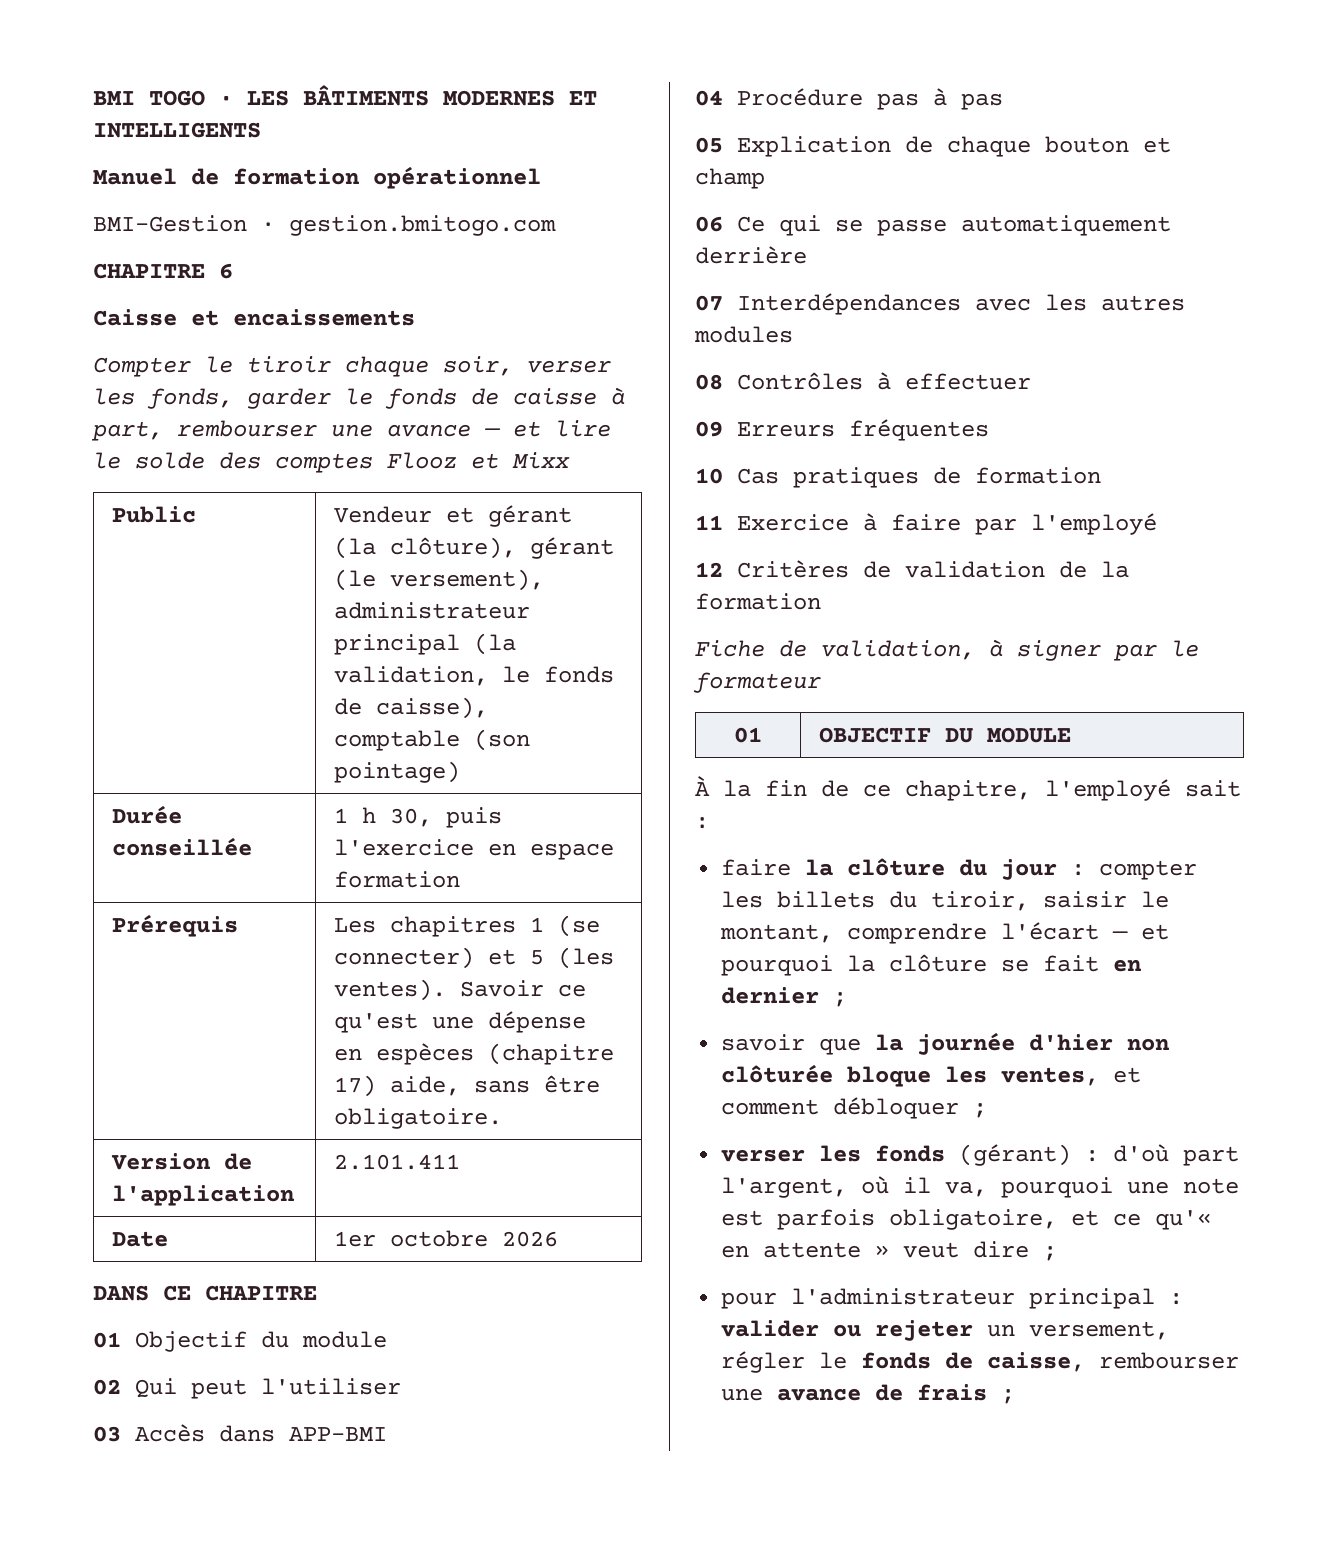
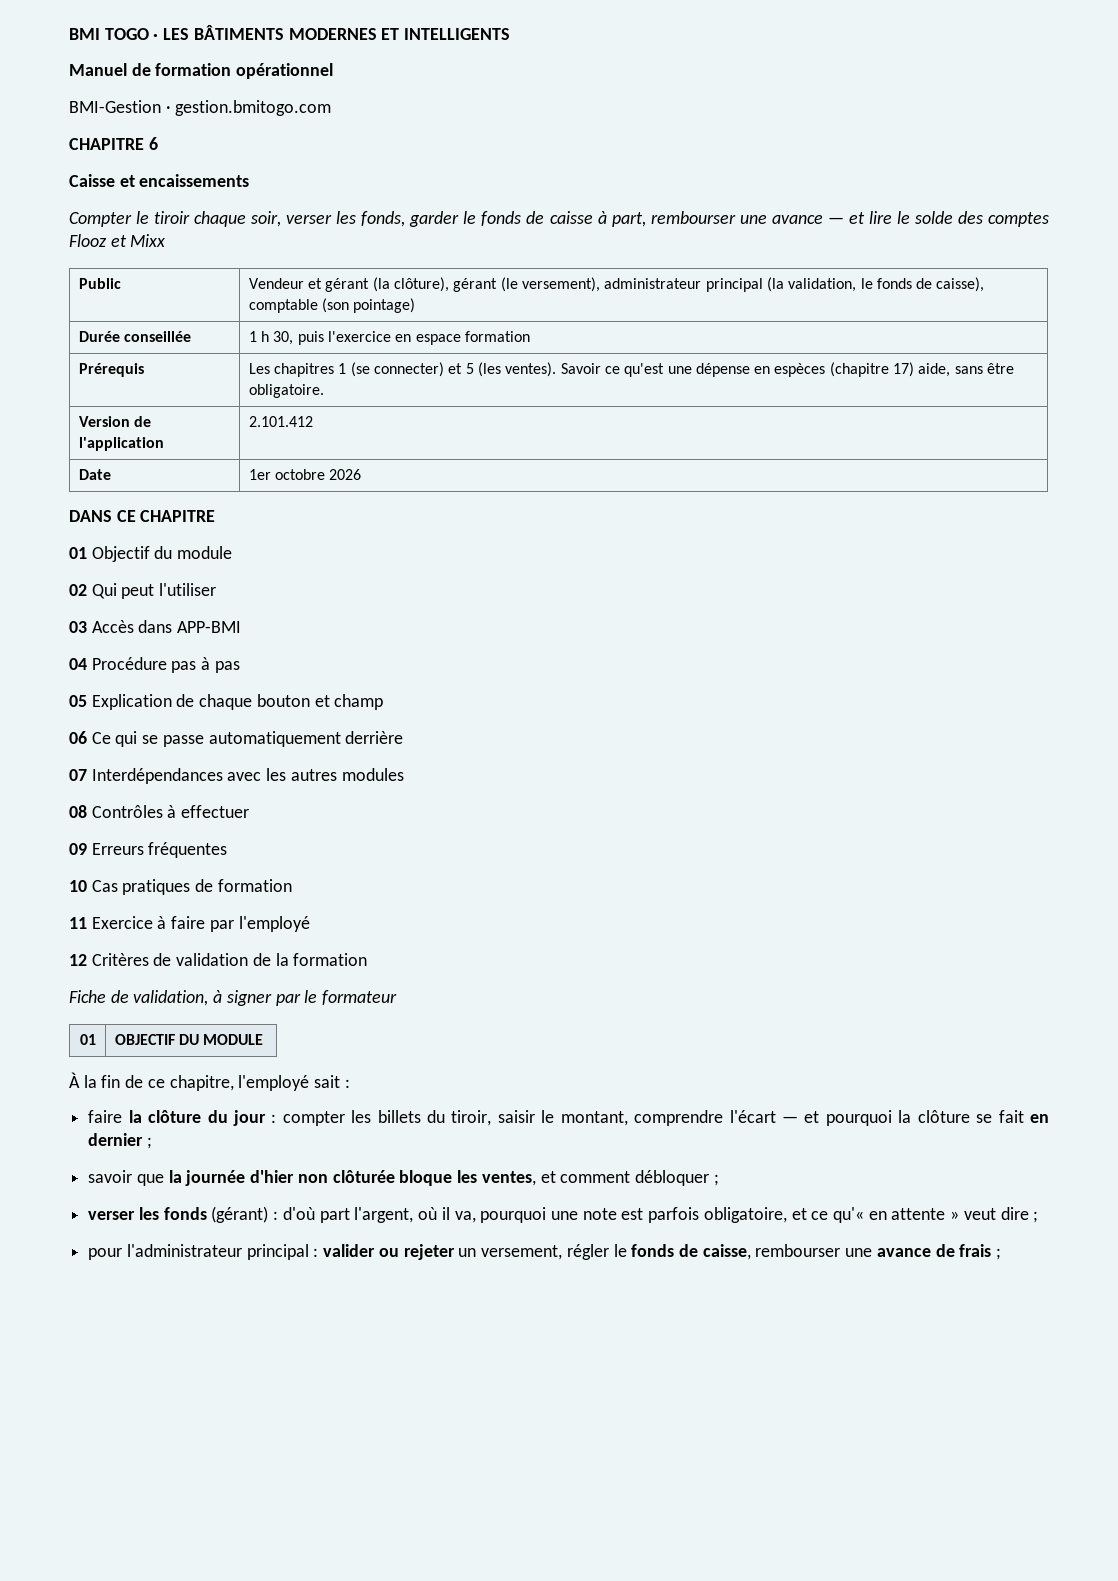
[333,1154,460,1170] 2.101.411 -> [248,416,313,427] 2.101.412

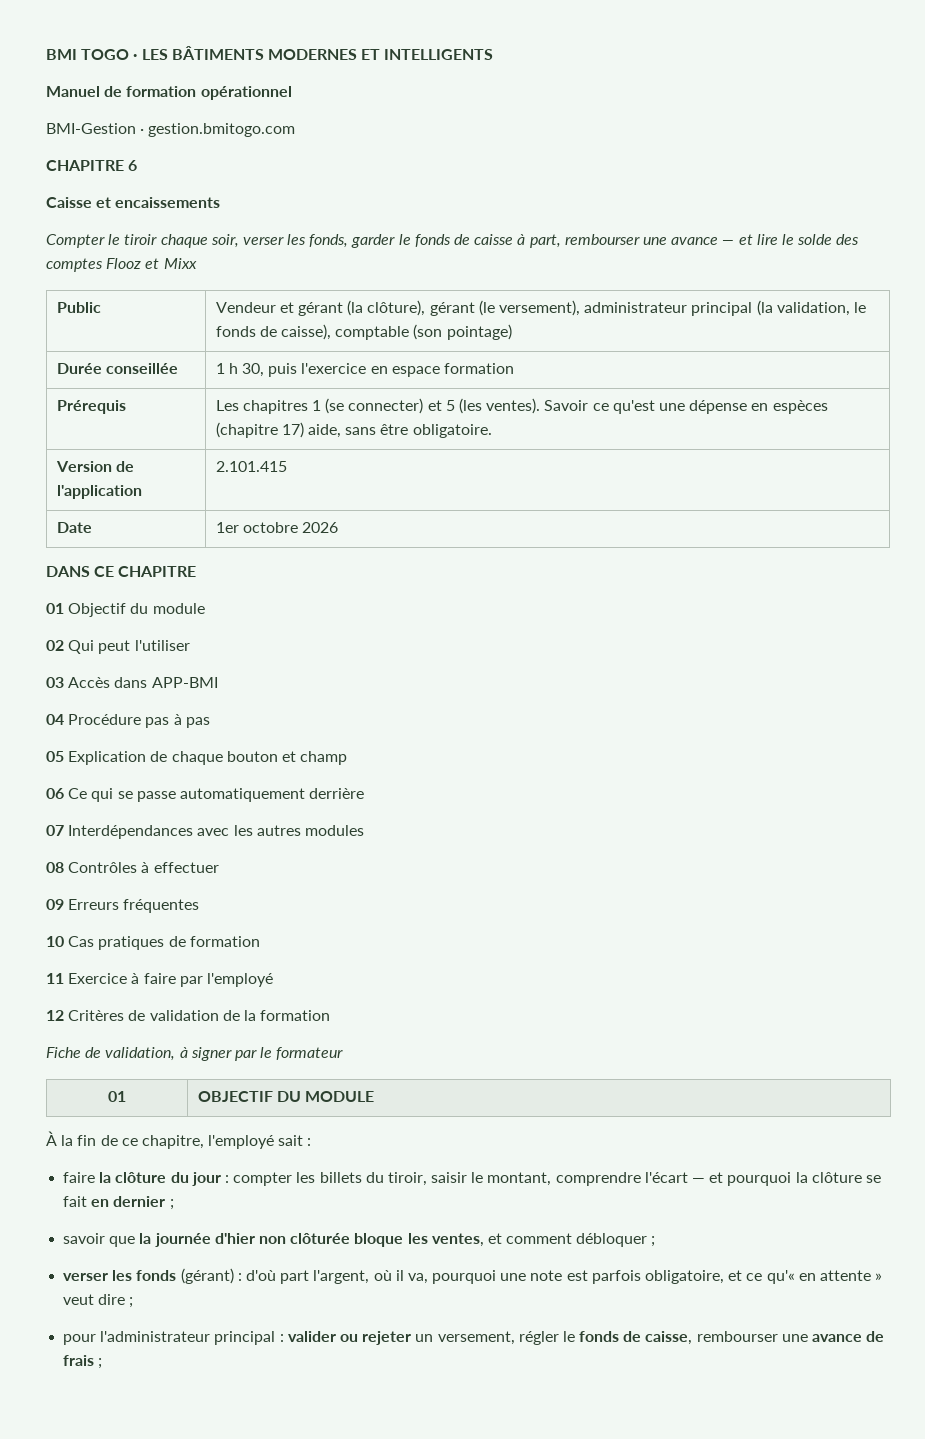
[248,416,313,427] 2.101.412 -> [215,461,287,472] 2.101.415

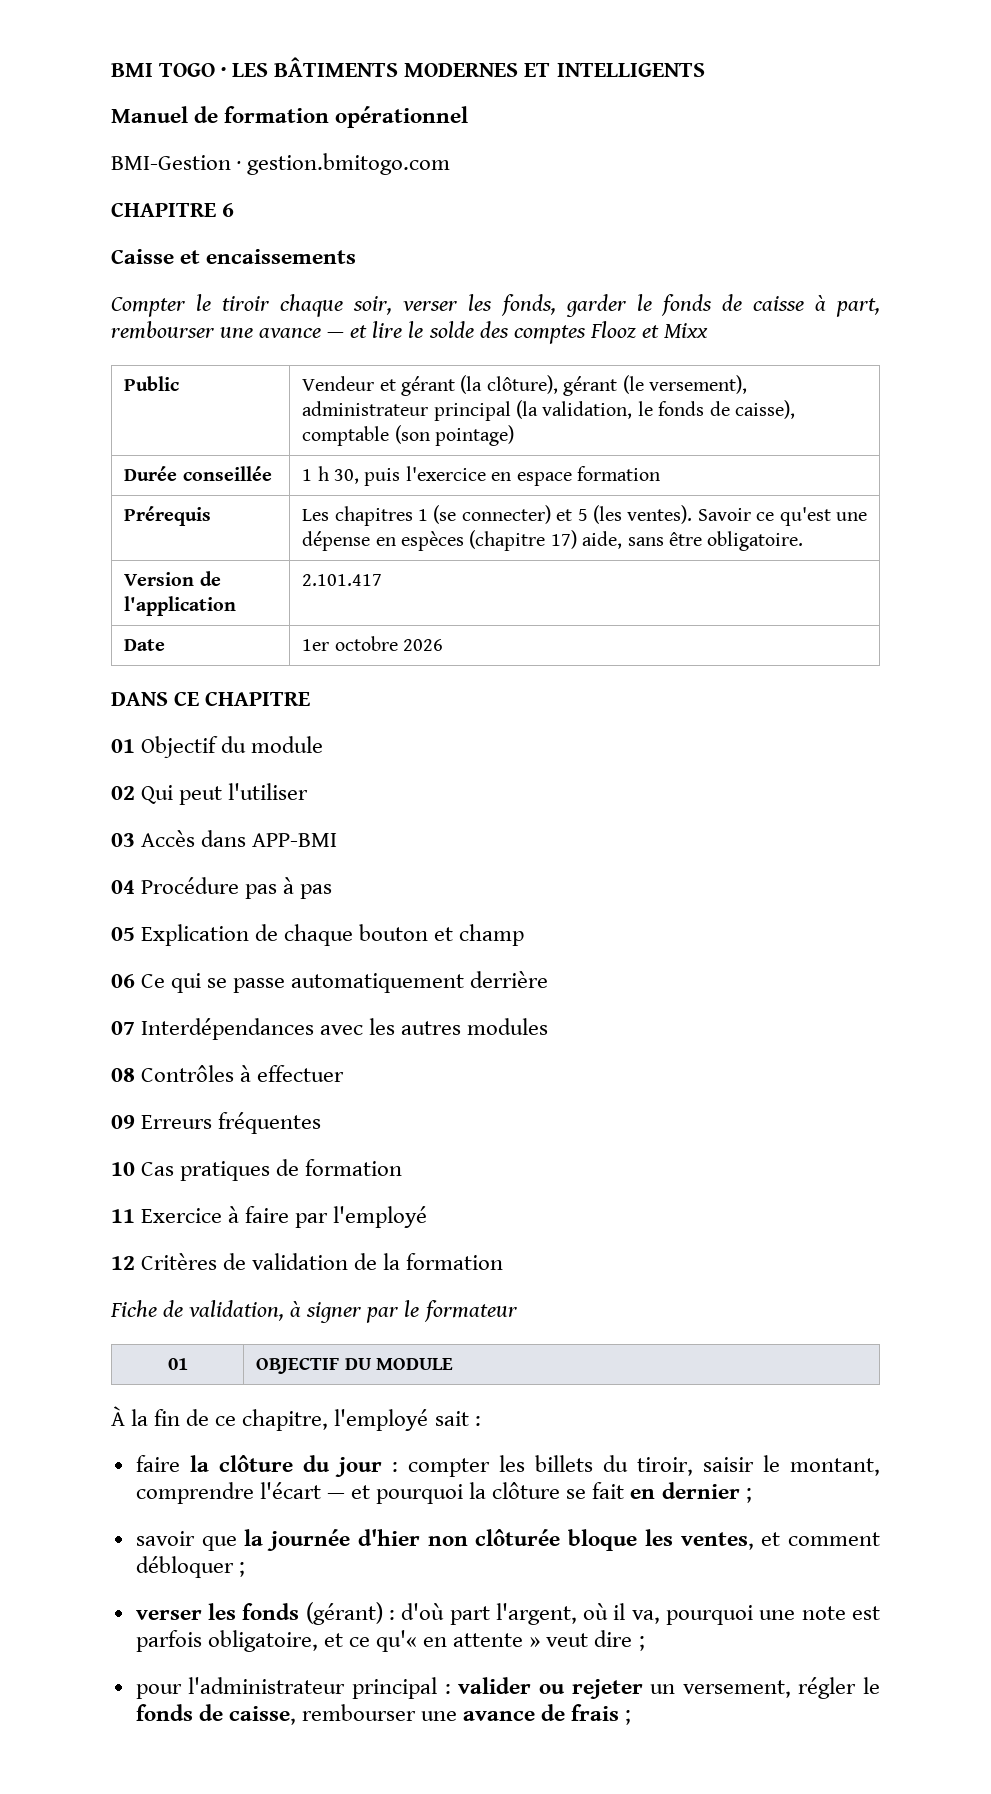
[215,461,287,472] 2.101.415 -> [302,574,383,586] 2.101.417

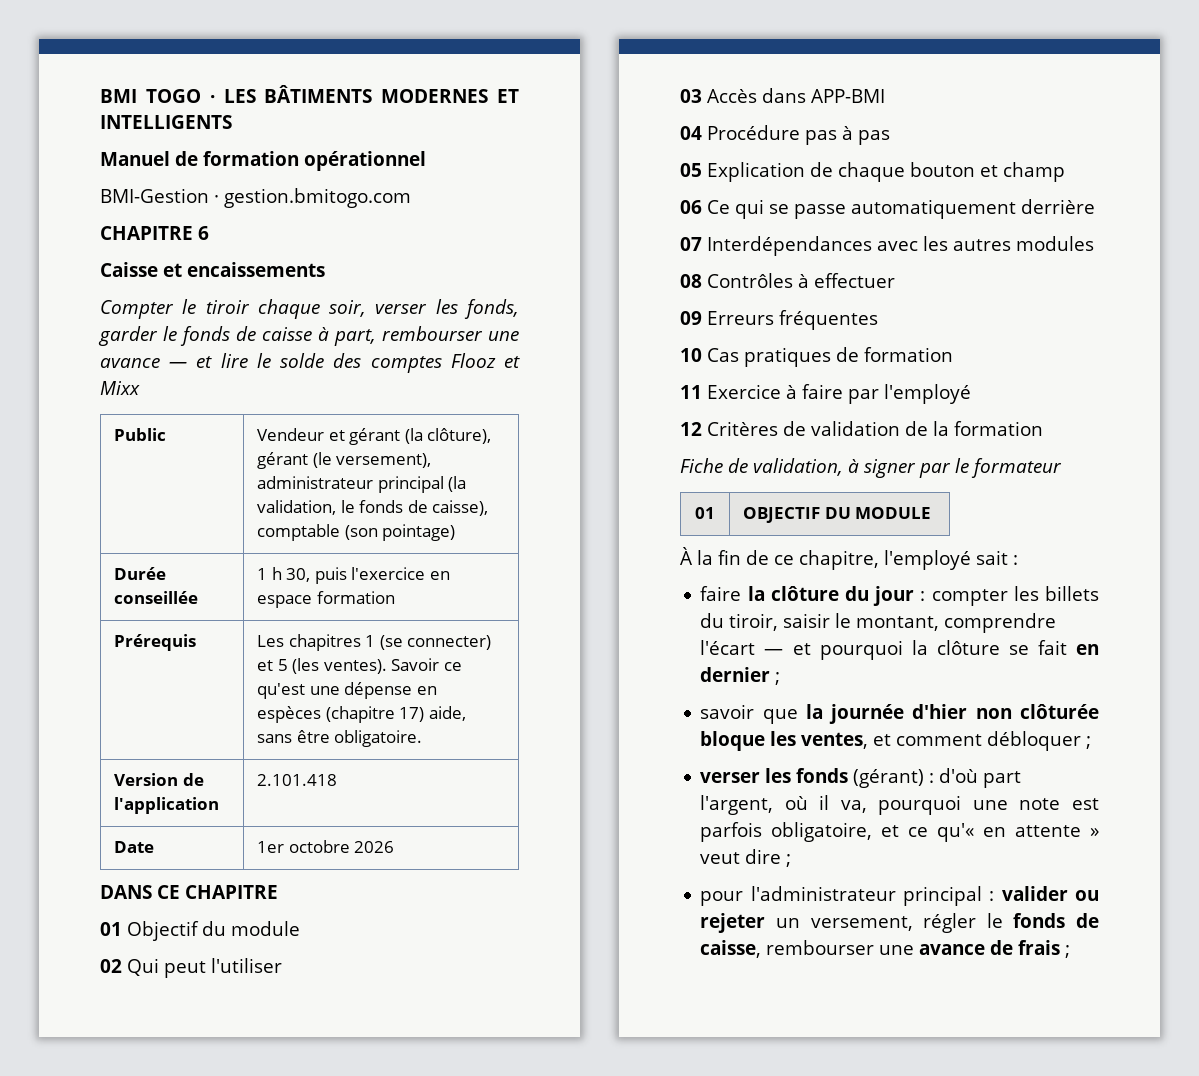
[302,574,383,586] 2.101.417 -> [257,774,338,786] 2.101.418

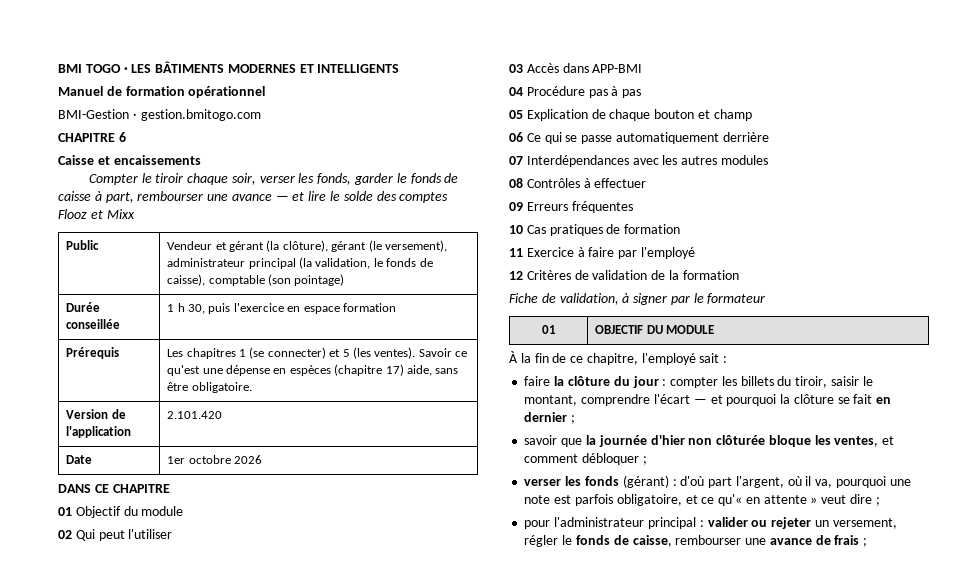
[257,774,338,786] 2.101.418 -> [167,411,223,419] 2.101.420

